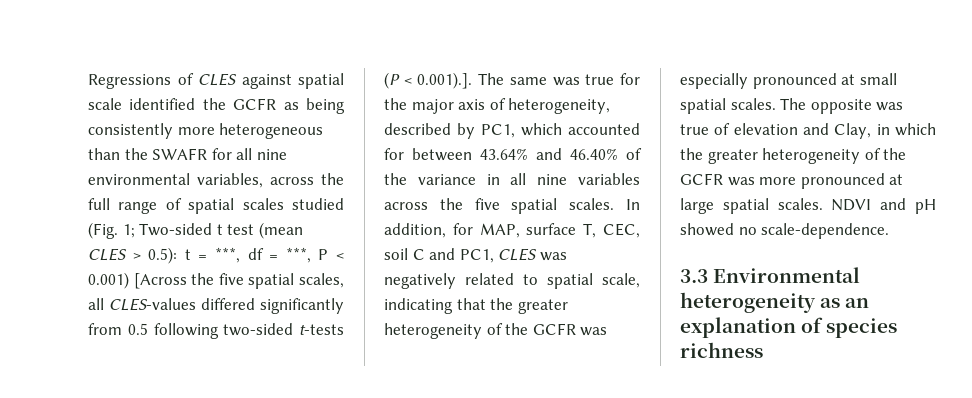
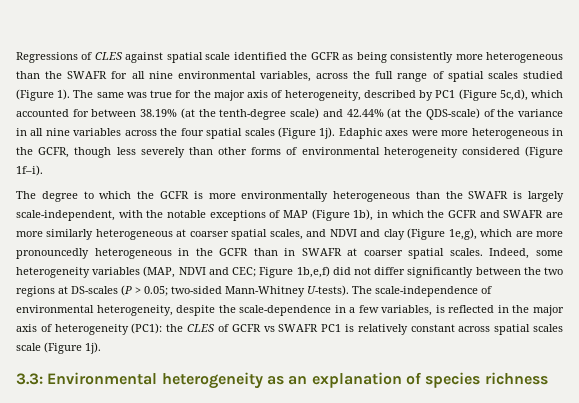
[88,222,303,239] [88,247,344,264] [88,272,344,289] [88,298,344,314] [88,323,344,339] [384,72,473,89] (Fig. 1; Two-sided t test (mean CLES > 0.5): t = ***, df = ***, P < 0.001) [Across the five spatial scales, all CLES-values differed significantly from 0.5 following two-sided t-tests (P < 0.001).]. -> [16,89,71,101] (Figure 1).
[481,124,515,138] PC1, -> [435,89,528,101] PC1 (Figure 5c,d),
[480,148,618,160] 43.64% and 46.40% -> [140,108,480,120] 38.19% (at the tenth-degree scale) and 42.44% (at the QDS-scale)
[474,198,640,214] [384,223,640,238] [384,248,567,263] [384,273,640,289] [384,298,568,314] [384,323,608,339] [680,73,897,89] [680,98,904,114] [680,123,936,139] [680,148,907,164] [680,173,904,189] [680,198,936,214] [680,223,890,239] [680,269,708,283] five spatial scales. In addition, for MAP, surface T, CEC, soil C and PC1, CLES was negatively related to spatial scale, indicating that the greater heterogeneity of the GCFR was especially pronounced at small spatial scales. The opposite was true of elevation and Clay, in which the greater heterogeneity of the GCFR was more pronounced at large spatial scales. NDVI and pH showed no scale-dependence. // 3.3 -> [180,127,563,139] [16,146,563,158] [16,165,43,176] [16,191,564,202] [16,209,564,221] [16,228,563,240] [16,248,564,259] [16,266,564,278] [16,285,492,297] [16,305,565,316] [16,323,563,335] [16,342,101,354] [16,373,43,385] four spatial scales (Figure 1j). Edaphic axes were more heterogeneous in the GCFR, though less severely than other forms of environmental heterogeneity considered (Figure 1f–i). // The degree to which the GCFR is more environmentally heterogeneous than the SWAFR is largely scale-independent, with the notable exceptions of MAP (Figure 1b), in which the GCFR and SWAFR are more similarly heterogeneous at coarser spatial scales, and NDVI and clay (Figure 1e,g), which are more pronouncedly heterogeneous in the GCFR than in SWAFR at coarser spatial scales. Indeed, some heterogeneity variables (MAP, NDVI and CEC; Figure 1b,e,f) did not differ significantly between the two regions at DS-scales (P > 0.05; two-sided Mann-Whitney U-tests). The scale-independence of environmental heterogeneity, despite the scale-dependence in a few variables, is reflected in the major axis of heterogeneity (PC1): the CLES of GCFR vs SWAFR PC1 is relatively constant across spatial scales scale (Figure 1j). // 3.3:

